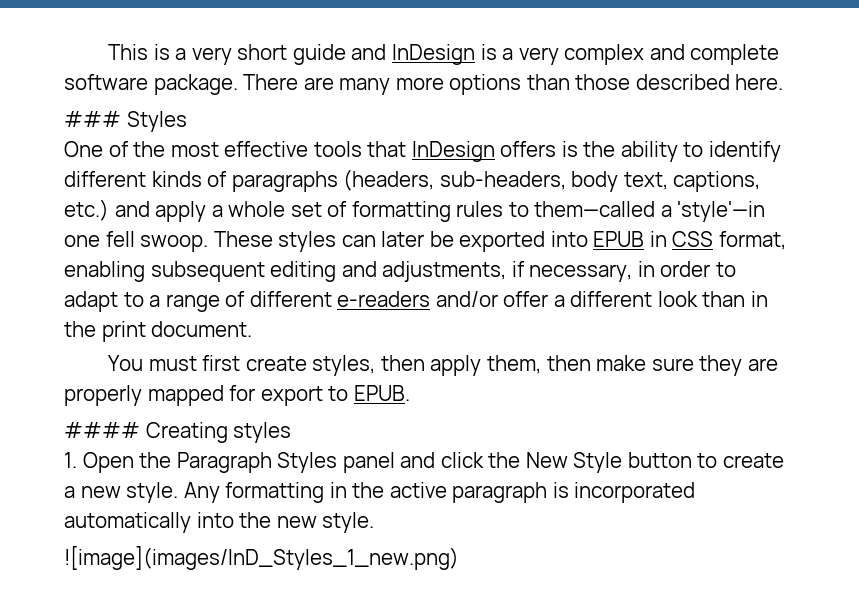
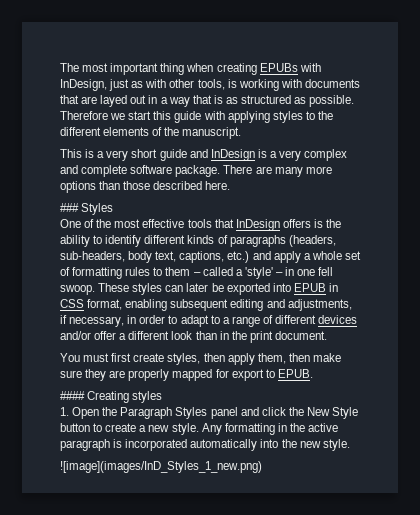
(108, 52) none -> [60,63,321,75] [60,79,360,91] [60,95,355,107] [60,111,333,123] [60,127,242,139] The most important thing when creating EPUBs with InDesign, just as with other tools, is working with documents that are layed out in a way that is as structured as possible. Therefore we start this guide with applying styles to the different elements of the manuscript. //
[534,201,766,222] them—called a 'style'—in -> [165,267,295,279] them – called a 'style' – in
[337,291,431,307] e-readers -> [318,315,358,324] devices

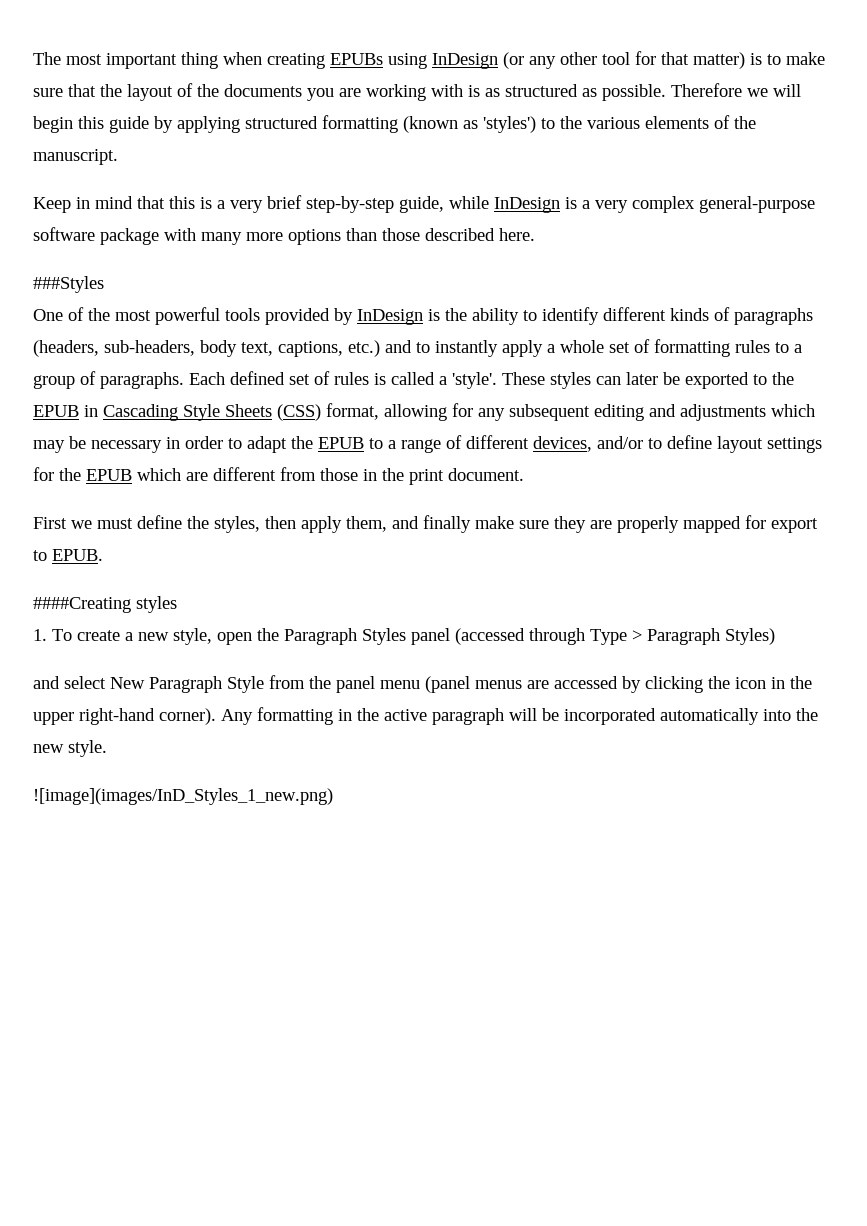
[299,63,321,72] [60,79,360,91] [60,95,212,107] with InDesign, just as with other tools, is working with documents that are layed out in a way that -> [388,51,825,69] [33,83,463,101] using InDesign (or any other tool for that matter) is to make sure that the layout of the documents you are working with
[128,111,333,123] [60,127,101,136] start this guide with applying styles to the different -> [773,84,801,97] [33,115,640,133] will begin this guide by applying structured formatting (known as 'styles') to the various
[60,149,208,161] This is a very short guide and -> [33,195,489,213] Keep in mind that this is a very brief step-by-step guide, while
[60,165,272,177] and complete software package. There are -> [699,196,815,213] [33,227,196,245] general-purpose software package with
[60,203,114,215] ### Styles -> [33,276,104,293] ###Styles
[142,219,311,231] effective tools that InDesign offers -> [155,307,423,325] powerful tools provided by InDesign
(271, 255) none -> [416,340,498,357] to instantly
[165,267,334,279] [60,285,95,295] them – called a 'style' – in one fell swoop. -> [794,344,802,353] [33,371,497,389] a group of paragraphs. Each defined set of rules is called a 'style'.
[272,283,338,292] [60,299,352,311] [60,315,125,327] into EPUB in CSS format, enabling subsequent editing and adjustments, if necessary, -> [753,372,794,385] [33,403,815,421] [33,436,162,453] to the EPUB in Cascading Style Sheets (CSS) format, allowing for any subsequent editing and adjustments which may be necessary
(209, 321) none -> [291,436,364,449] the EPUB
[318,315,358,324] [60,331,217,340] devices and/or offer a different look than -> [533,435,822,453] [33,467,358,481] devices, and/or to define layout settings for the EPUB which are different from those
[60,353,165,362] You must first create -> [33,515,209,529] First we must define the
[288,353,310,362] then -> [392,515,471,533] and finally
[60,391,130,403] #### Creating -> [33,597,131,613] ####Creating
[72,407,359,419] [60,423,199,435] Open the Paragraph Styles panel and click the New Style button to create a new style. -> [52,628,775,645] [33,675,812,693] [33,708,216,725] To create a new style, open the Paragraph Styles panel (accessed through Type > Paragraph Styles) // and select New Paragraph Style from the panel menu (panel menus are accessed by clicking the icon in the upper right-hand corner).
[113,439,123,448] is -> [509,708,559,721] will be

